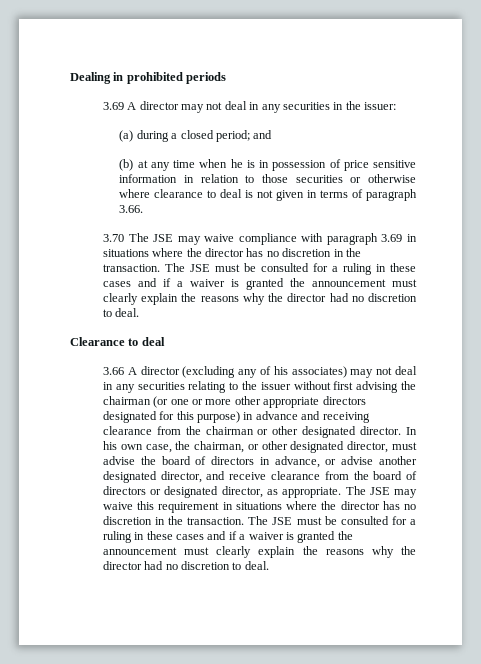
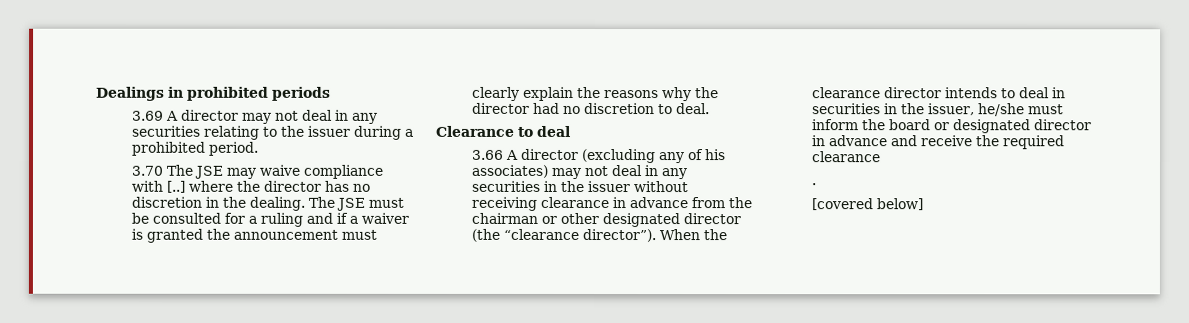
[70,72,111,84] Dealing -> [96,86,165,101] Dealings
[333,101,397,110] [119,130,273,142] [119,159,416,171] [119,174,416,183] [119,189,418,201] [119,205,144,213] in the issuer: // (a) during a closed period; and // (b) at any time when he is in possession of price sensitive information in relation to those securities or otherwise where clearance to deal is not given in terms of paragraph 3.66. -> [203,125,414,140] [131,141,259,156] relating to the issuer during a prohibited period.
[326,233,417,245] [102,248,361,257] [102,263,416,275] [102,281,131,287] paragraph 3.69 in situations where the director has no discretion in the transaction. The JSE must be consulted for a ruling in these cases -> [165,180,370,193] [130,196,404,211] [130,212,303,227] [..] where the director has no discretion in the dealing. The JSE must be consulted for a ruling
[188,381,239,393] relating to -> [542,180,557,192] in
[333,381,416,393] [102,396,366,408] [102,411,370,423] [102,426,152,435] first advising the chairman (or one or more other appropriate directors designated for this purpose) in advance and receiving clearance -> [470,196,688,211] receiving clearance in advance
[360,426,417,435] [102,441,417,453] [102,456,417,468] [102,471,417,483] [102,486,417,498] [102,501,416,513] [102,516,416,525] [102,531,353,543] [102,546,416,558] [102,561,269,570] director. In his own case, the chairman, or other designated director, must advise the board of directors in advance, or advise another designated director, and receive clearance from the board of directors or designated director, as appropriate. The JSE may waive this requirement in situations where the director has no discretion in the transaction. The JSE must be consulted for a ruling in these cases and if a waiver is granted the announcement must clearly explain the reasons why the director had no discretion to deal. -> [682,213,741,225] [470,228,727,243] [811,87,1066,99] [811,103,1064,117] [811,119,1092,134] [811,135,1065,150] [810,151,881,163] [810,183,816,186] [810,198,923,211] director (the “clearance director”). When the clearance director intends to deal in securities in the issuer, he/she must inform the board or designated director in advance and receive the required clearance // . // [covered below]

